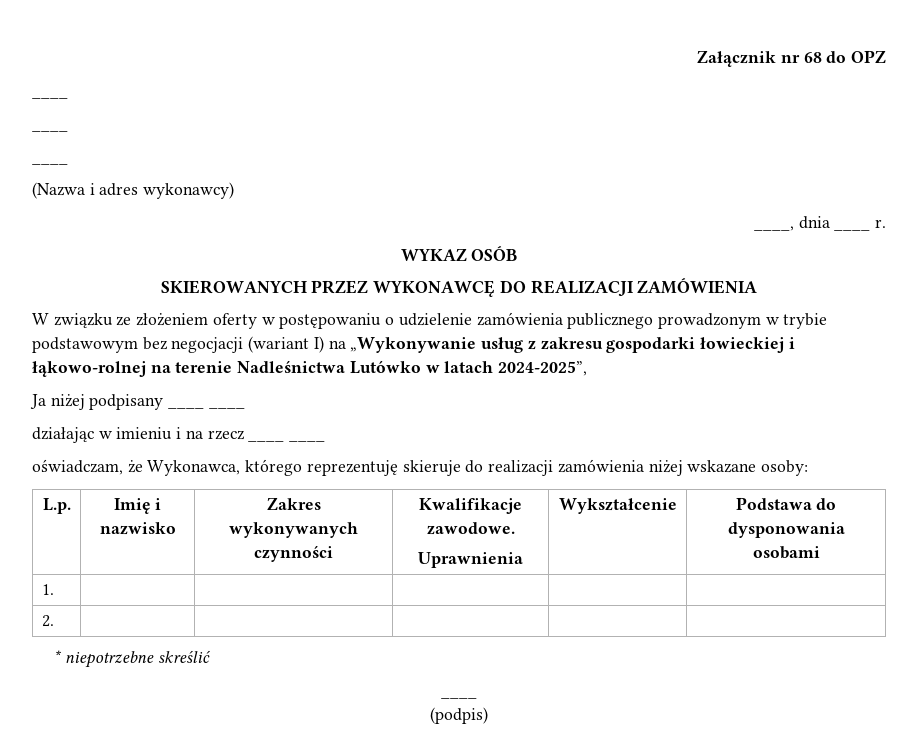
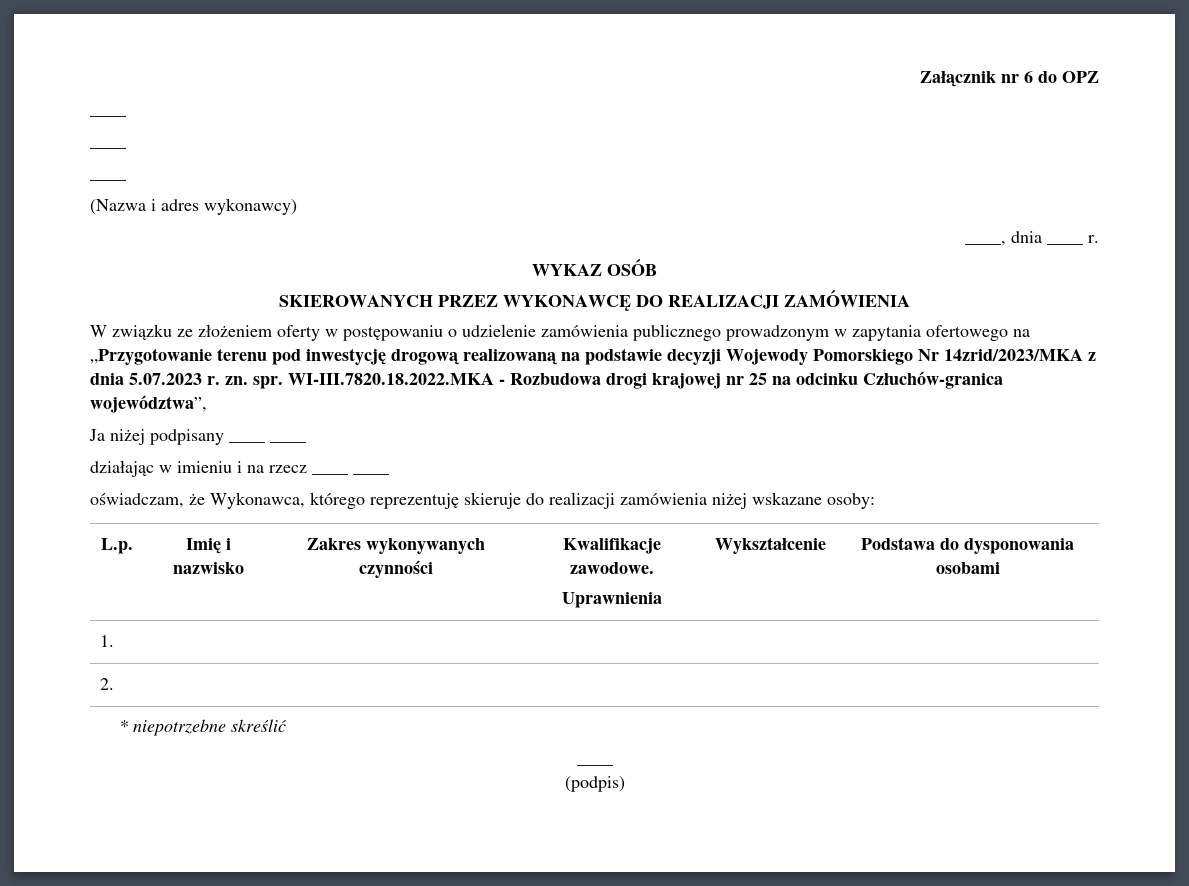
[803,52,822,63] 68 -> [1024,71,1033,83] 6
[783,313,828,329] [32,336,795,353] [32,360,588,377] trybie podstawowym bez negocjacji (wariant I) na „Wykonywanie usług z zakresu gospodarki łowieckiej i łąkowo-rolnej na terenie Nadleśnictwa Lutówko w latach 2024-2025”, -> [852,325,1030,341] [90,348,1096,365] [90,371,1003,389] [90,395,207,413] zapytania ofertowego na „Przygotowanie terenu pod inwestycję drogową realizowaną na podstawie decyzji Wojewody Pomorskiego Nr 14zrid/2023/MKA z dnia 5.07.2023 r. zn. spr. WI-III.7820.18.2022.MKA - Rozbudowa drogi krajowej nr 25 na odcinku Człuchów-granica województwa”,

